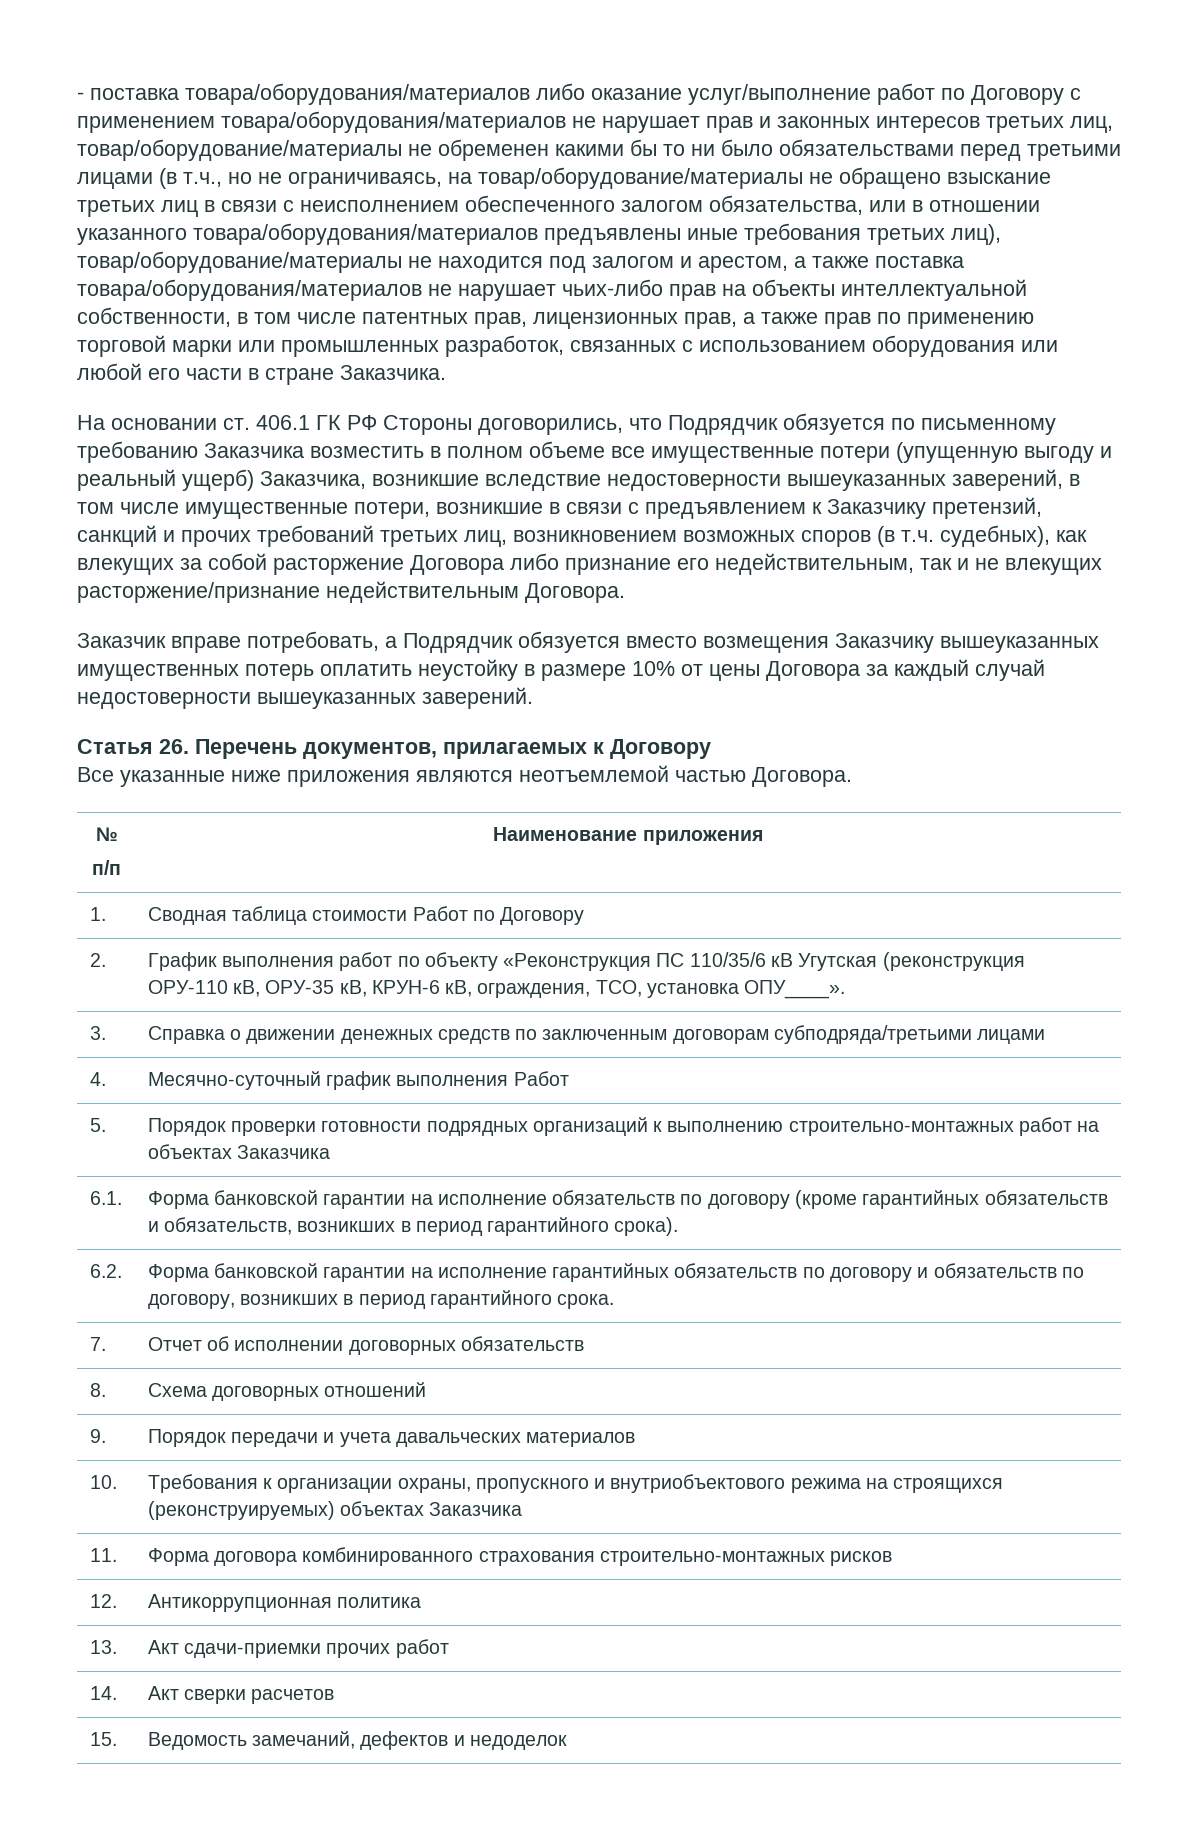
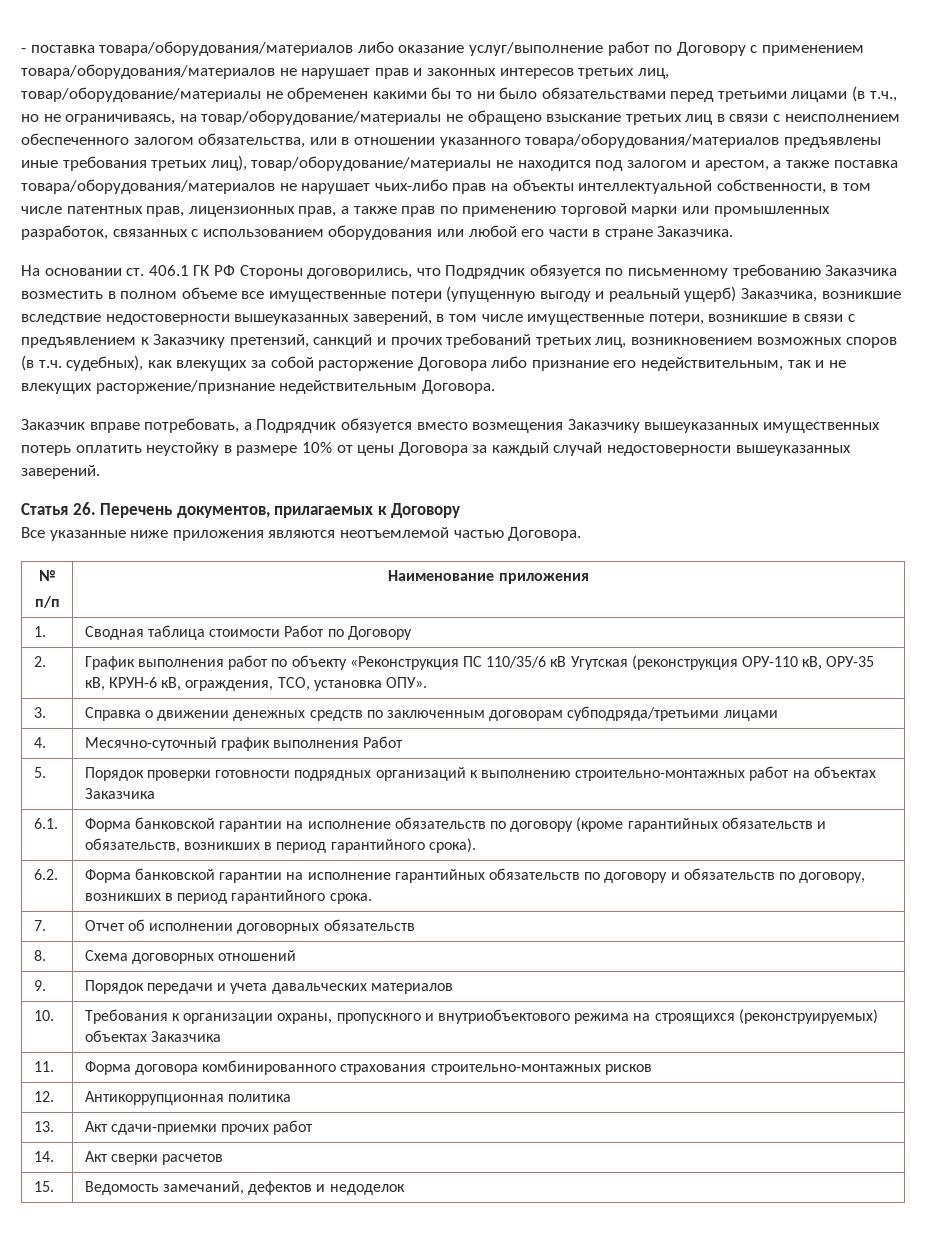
[744,980,846,999] ОПУ____». -> [386,677,428,688] ОПУ».

